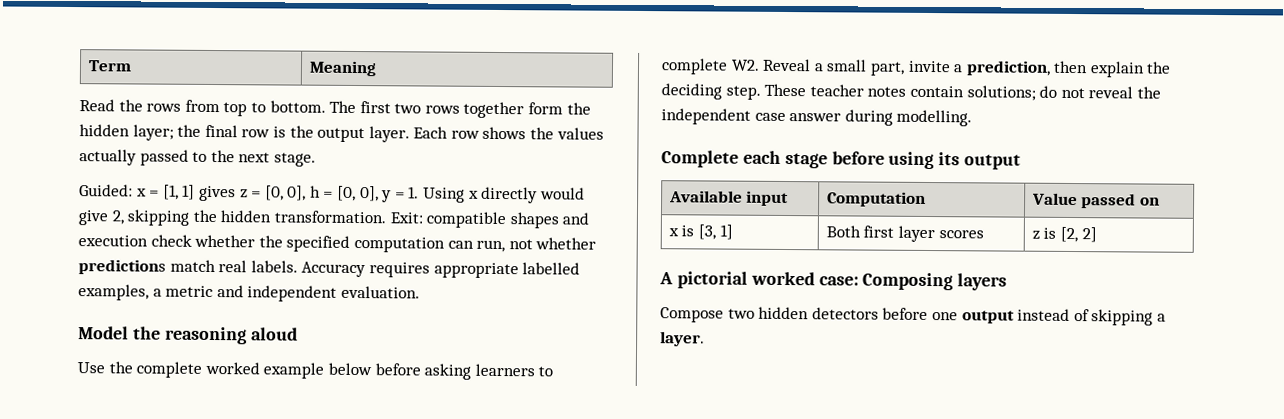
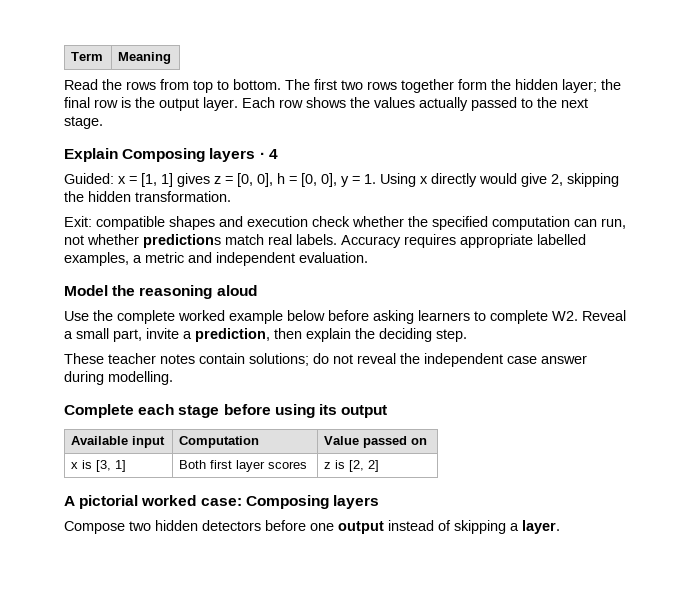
(316, 159) none -> [64,148,278,162] // Explain Composing layers · 4
(386, 217) none -> (231, 196) //
(761, 92) none -> (467, 335) //

